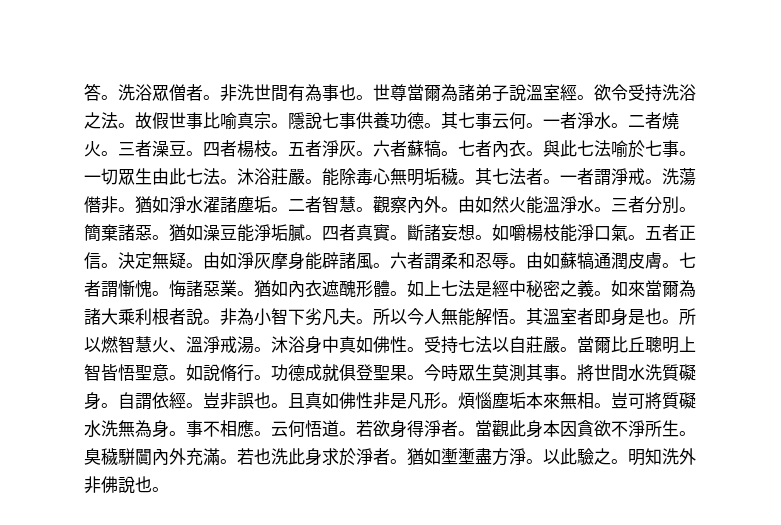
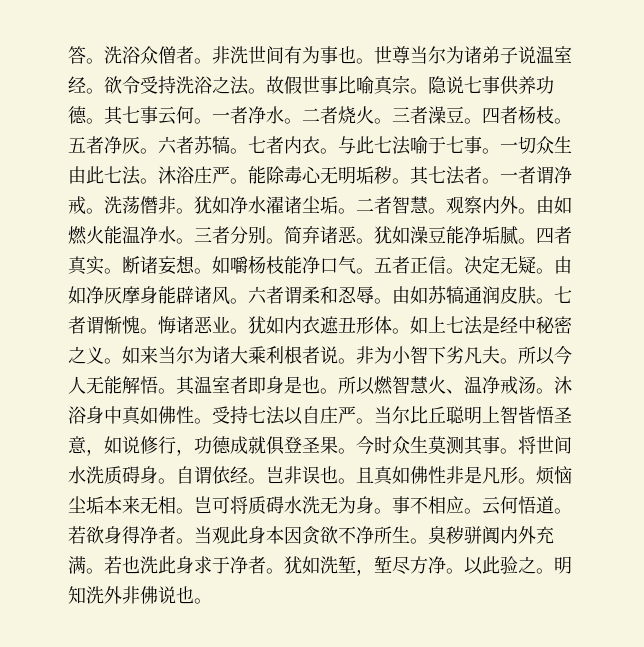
[152,85,169,101] 眾 -> [140,46,158,64] 众
[271,84,322,102] 間有為 -> [266,46,320,64] 间有为
[407,84,577,102] 當爾為諸弟子說溫室經 -> [410,46,572,64] [68,76,86,93] 当尔为诸弟子说温室经
[288,112,390,129] 隱說七事供養 -> [428,76,536,95] 隐说七事供养
[577,112,594,129] 淨 -> [248,106,266,124] 净
[662,112,679,130] 燒 -> [338,106,356,124] 烧
[237,140,254,158] 楊 -> [518,105,536,124] 杨
[322,140,339,157] 淨 -> [104,136,122,154] 净
[407,140,424,157] 蘇 -> [194,136,213,154] 苏
[492,140,560,158] 內衣。與 -> [284,136,356,154] 内衣。与
[628,140,645,158] 於 -> [428,136,446,154] 于
[118,169,135,185] 眾 -> [536,136,554,154] 众
[271,168,305,186] 莊嚴 -> [194,166,230,184] 庄严
[390,168,458,186] 無明垢穢 -> [320,166,392,184] 无明垢秽
[594,168,696,186] [84,196,254,214] 謂淨戒。洗蕩僭非。猶如淨水濯諸塵 -> [536,166,572,184] [68,196,320,215] 谓净戒。洗荡僭非。犹如净水濯诸尘
[373,196,424,214] 觀察內 -> [446,196,500,214] 观察内
[492,196,696,214] [84,224,186,242] 然火能溫淨水。三者分別。簡棄諸惡。猶 -> [68,226,392,245] 燃火能温净水。三者分别。简弃诸恶。犹
[254,224,305,241] 淨垢膩 -> [464,226,518,245] 净垢腻
[373,224,441,241] 實。斷諸 -> [86,256,158,275] 实。断诸
[526,224,628,242] 楊枝能淨口氣 -> [248,255,356,274] 杨枝能净口气
[118,252,169,269] 決定無 -> [464,255,518,274] 决定无
[237,252,254,269] 淨 -> [86,286,104,304] 净
[339,252,441,270] 諸風。六者謂 -> [194,286,302,305] 诸风。六者谓
[560,252,696,269] [84,280,390,298] 蘇犒通潤皮膚。七者謂慚愧。悔諸惡業。猶如內衣遮醜形體 -> [428,286,572,304] [68,316,392,334] 苏犒通润皮肤。七者谓惭愧。悔诸恶业。犹如内衣遮丑形体
[492,280,509,297] 經 -> [500,316,518,333] 经
[577,280,696,298] [84,308,101,325] 義。如來當爾為諸 -> [86,346,230,364] 义。如来当尔为诸
[186,308,254,326] 說。非為 -> [320,346,392,364] 说。非为
[441,308,458,325] 無 -> [86,376,104,394] 无
[543,308,560,325] 溫 -> [194,376,212,394] 温
[186,336,254,354] 溫淨戒湯 -> [464,376,536,395] 温净戒汤
[526,336,696,354] [84,364,696,382] [84,392,254,410] 莊嚴。當爾比丘聰明上智皆悟聖意。如說脩行。功德成就俱登聖果。今時眾生莫測其事。將世間水洗質礙身。自謂依經。豈非誤 -> [320,406,572,424] [68,436,572,456] [68,466,320,485] 庄严。当尔比丘聪明上智皆悟圣意，如说修行，功德成就俱登圣果。今时众生莫测其事。将世间水洗质碍身。自谓依经。岂非误
[458,392,696,409] [84,420,152,438] 煩惱塵垢本來無相。豈可將質礙水洗無為 -> [536,466,572,485] [68,496,356,515] 烦恼尘垢本来无相。岂可将质碍水洗无为
[237,420,254,437] 應 -> [446,496,464,514] 应
[424,420,696,438] [84,448,594,466] 淨者。當觀此身本因貪欲不淨所生。臭穢駢闐內外充滿。若也洗此身求於淨者。猶如壍壍盡方淨。以此驗 -> [140,526,554,545] [68,556,518,576] 净者。当观此身本因贪欲不净所生。臭秽骈阗内外充满。若也洗此身求于净者。犹如洗堑，堑尽方净。以此验
[118,476,135,493] 說 -> [158,586,176,604] 说

